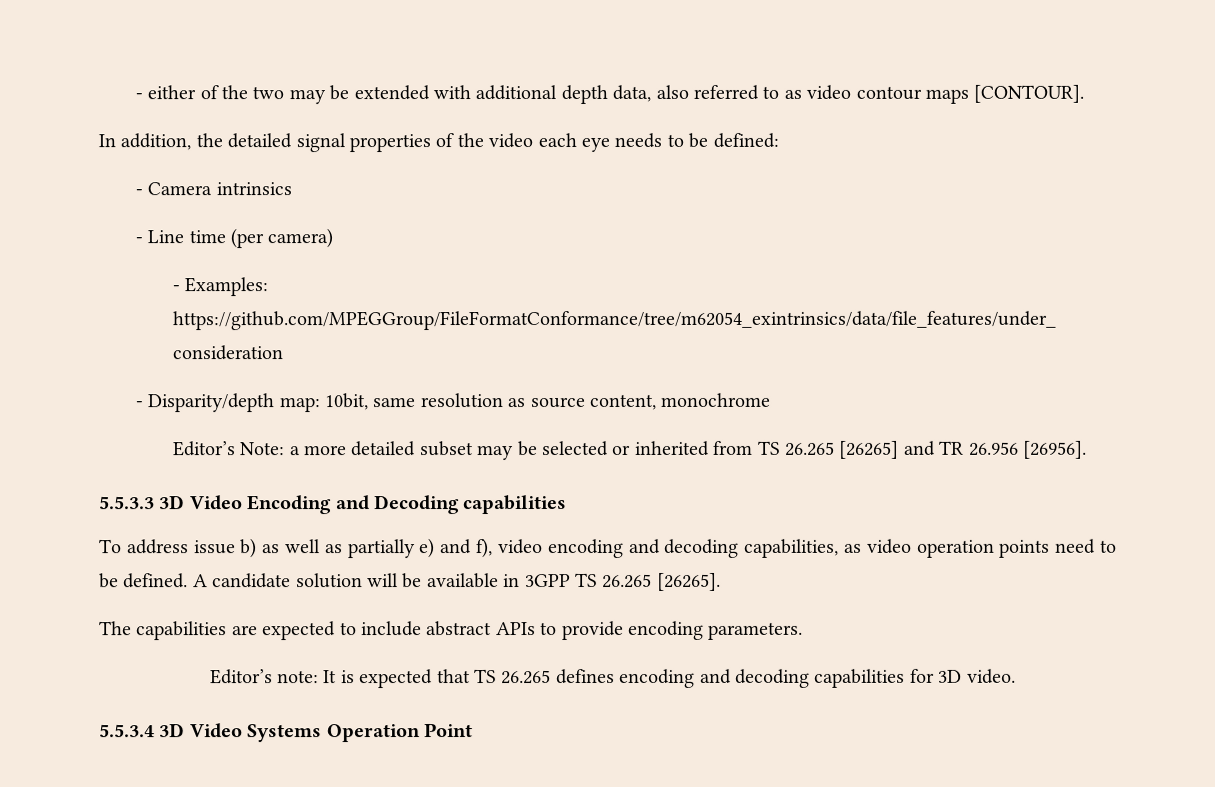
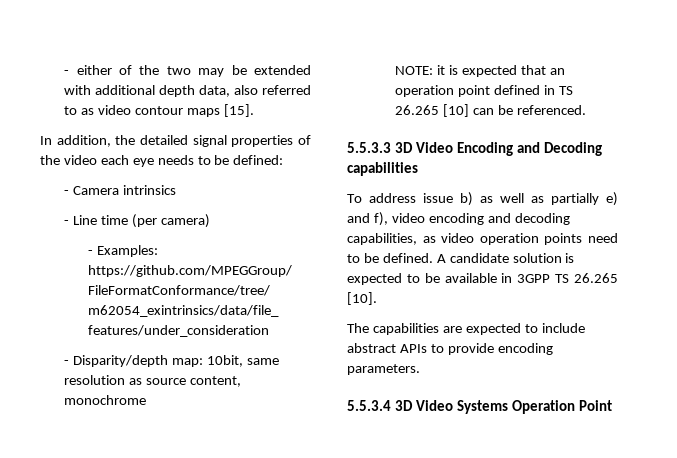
[973,84,1085,103] [CONTOUR]. -> [223,104,254,117] [15].
[172,440,1087,461] Editor’s Note: a more detailed subset may be selected or inherited from TS 26.265 [26265] and TR 26.956 [26956]. -> [395,65,565,77] [395,85,573,97] [395,104,586,117] NOTE: it is expected that an operation point defined in TS 26.265 [10] can be referenced.
[367,573,399,588] will -> [565,253,575,263] [347,273,420,285] is expected to
[656,572,721,591] [26265]. -> [347,292,377,305] [10].
[209,668,1016,689] // Editor’s note: It is expected that TS 26.265 defines encoding and decoding capabilities for 3D video. -> (420, 369) none

